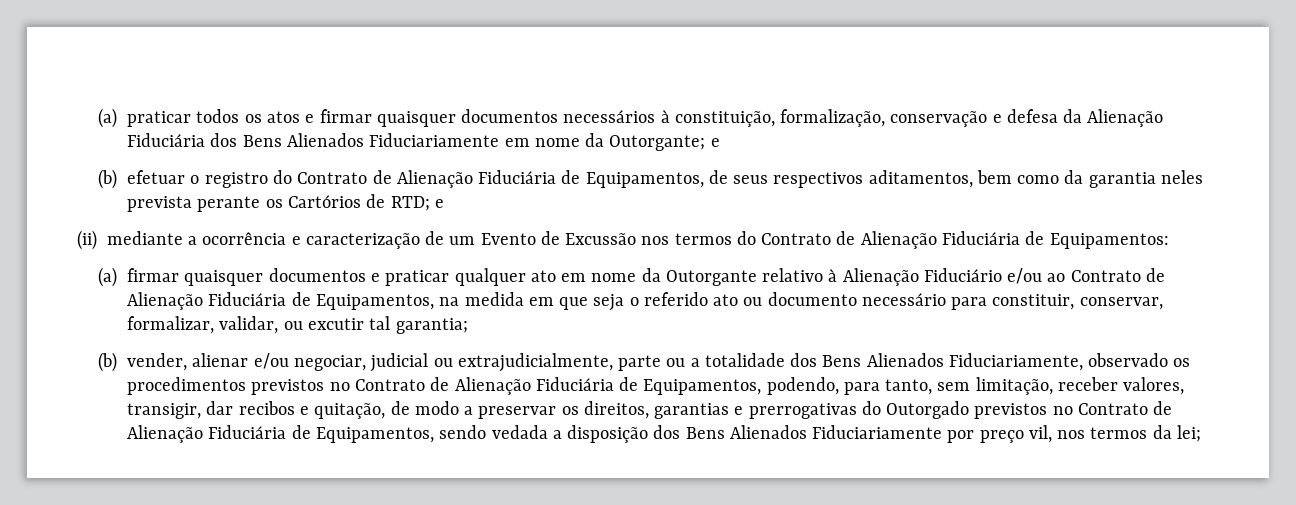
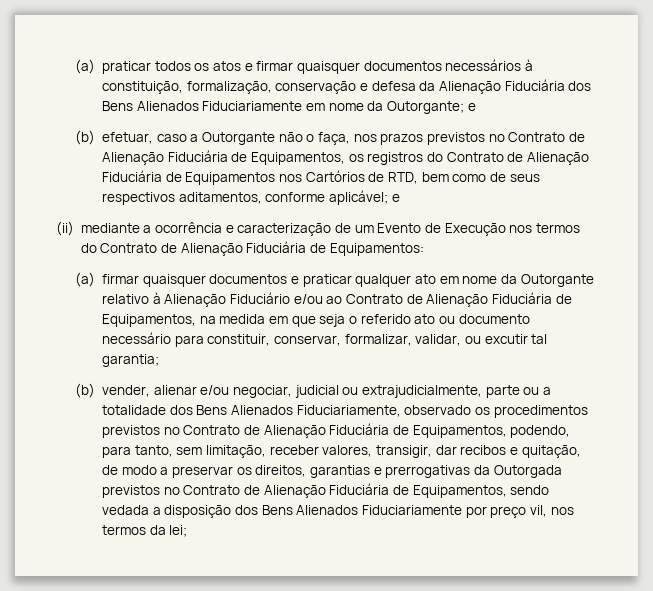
[127,170,1203,188] [127,194,430,212] efetuar o registro do Contrato de Alienação Fiduciária de Equipamentos, de seus respectivos aditamentos, bem como da garantia neles prevista perante os Cartórios de RTD; -> [102,132,585,145] [102,150,589,165] [102,170,540,185] [102,190,389,205] efetuar, caso a Outorgante não o faça, nos prazos previstos no Contrato de Alienação Fiduciária de Equipamentos, os registros do Contrato de Alienação Fiduciária de Equipamentos nos Cartórios de RTD, bem como de seus respectivos aditamentos, conforme aplicável;
[565,233,637,245] Excussão -> [444,223,506,236] Execução
[861,401,970,419] do Outorgado -> [473,465,562,478] da Outorgada

